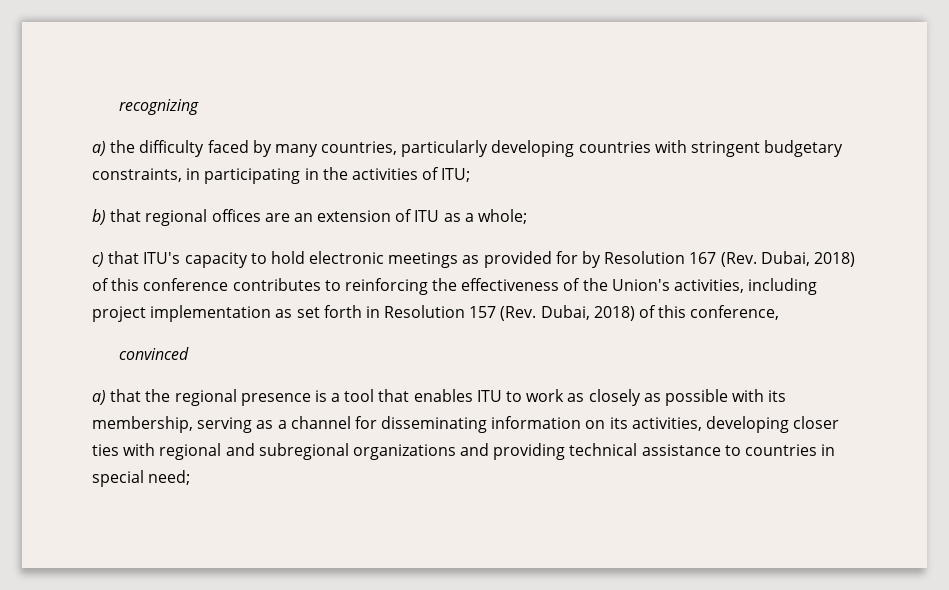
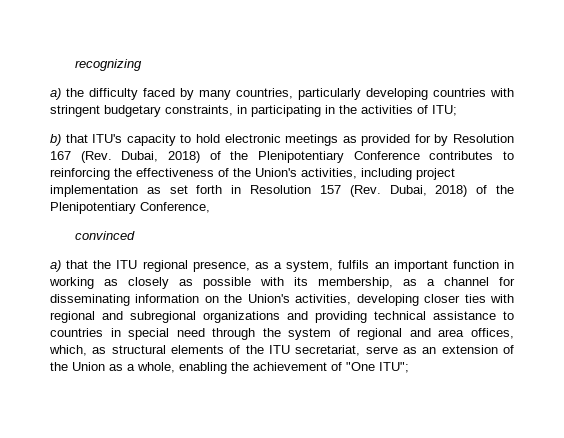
[145,209,528,226] [92,251,140,267] regional offices are an extension of ITU as a whole; // c) that -> (88, 138) none
[111,278,229,291] this conference -> [230,151,420,163] the Plenipotentiary Conference
[658,305,780,320] this conference, -> [495,185,514,194] [50,202,210,214] the Plenipotentiary Conference,
[174,389,565,406] regional presence is a tool that enables ITU to work -> [116,260,514,272] [49,277,94,289] ITU regional presence, as a system, fulfils an important function in working
[197,417,253,433] serving -> (393, 283) none
[609,417,628,429] its -> [224,294,290,303] the Union's
[148,470,191,485] need; -> [176,328,514,340] [49,345,514,356] [50,362,409,374] need through the system of regional and area offices, which, as structural elements of the ITU secretariat, serve as an extension of the Union as a whole, enabling the achievement of "One ITU";

